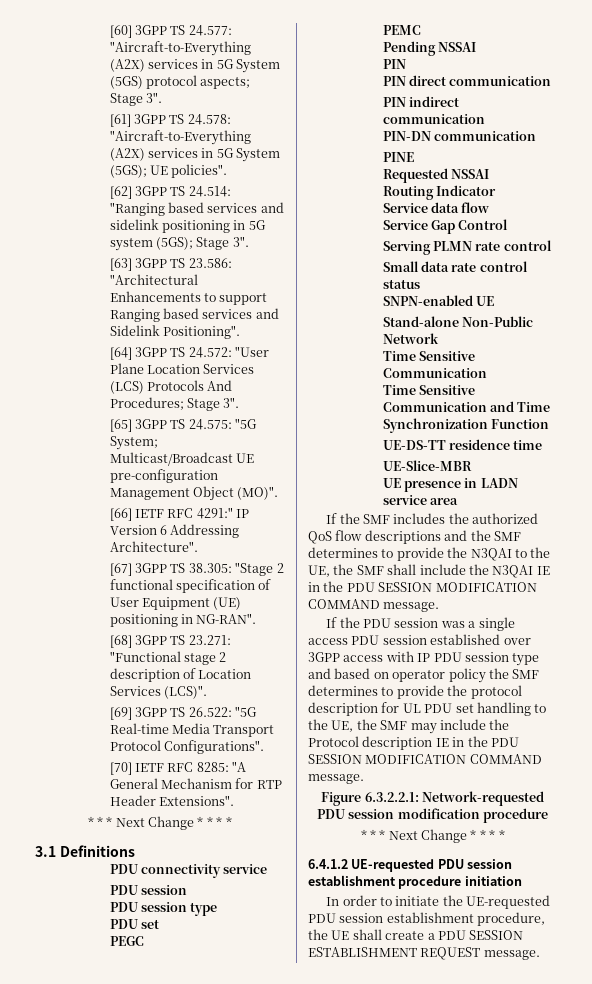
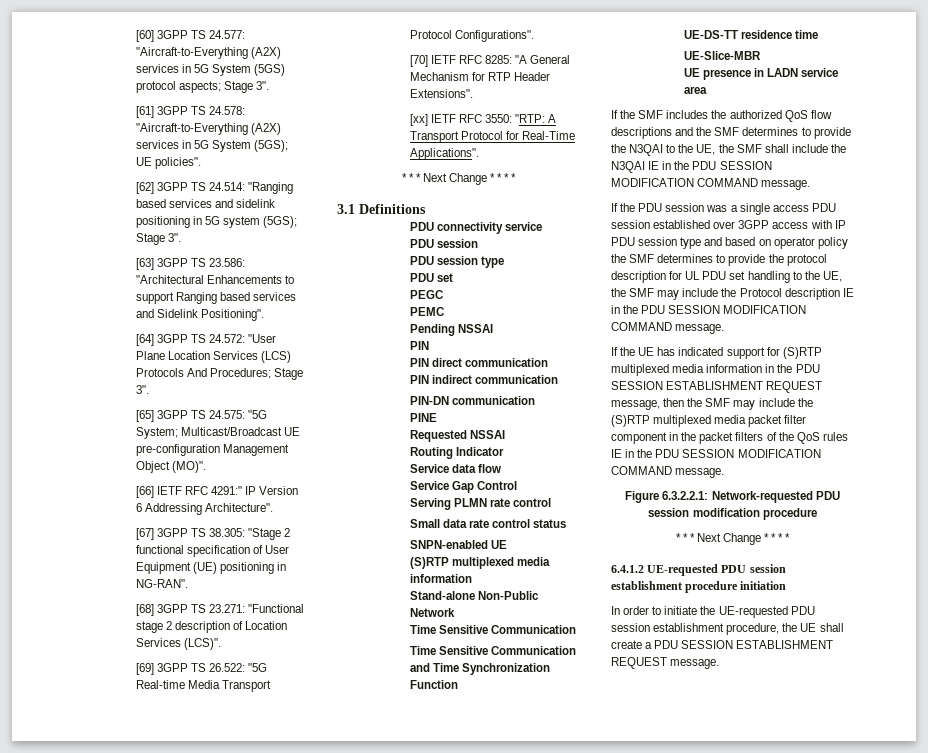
(235, 800) none -> [409,114,557,126] [409,131,576,143] [409,148,479,160] // [xx] IETF RFC 3550: "RTP: A Transport Protocol for Real-Time Applications".
(495, 301) none -> [409,557,551,569] [409,574,472,583] // (S)RTP multiplexed media information
(364, 779) none -> [611,347,822,359] [611,364,820,376] [611,381,823,393] [611,398,813,410] [611,415,807,427] [611,432,848,444] [611,449,821,458] [611,466,725,478] // If the UE has indicated support for (S)RTP multiplexed media information in the PDU SESSION ESTABLISHMENT REQUEST message, then the SMF may include the (S)RTP multiplexed media packet filter component in the packet filters of the QoS rules IE in the PDU SESSION MODIFICATION COMMAND message.

